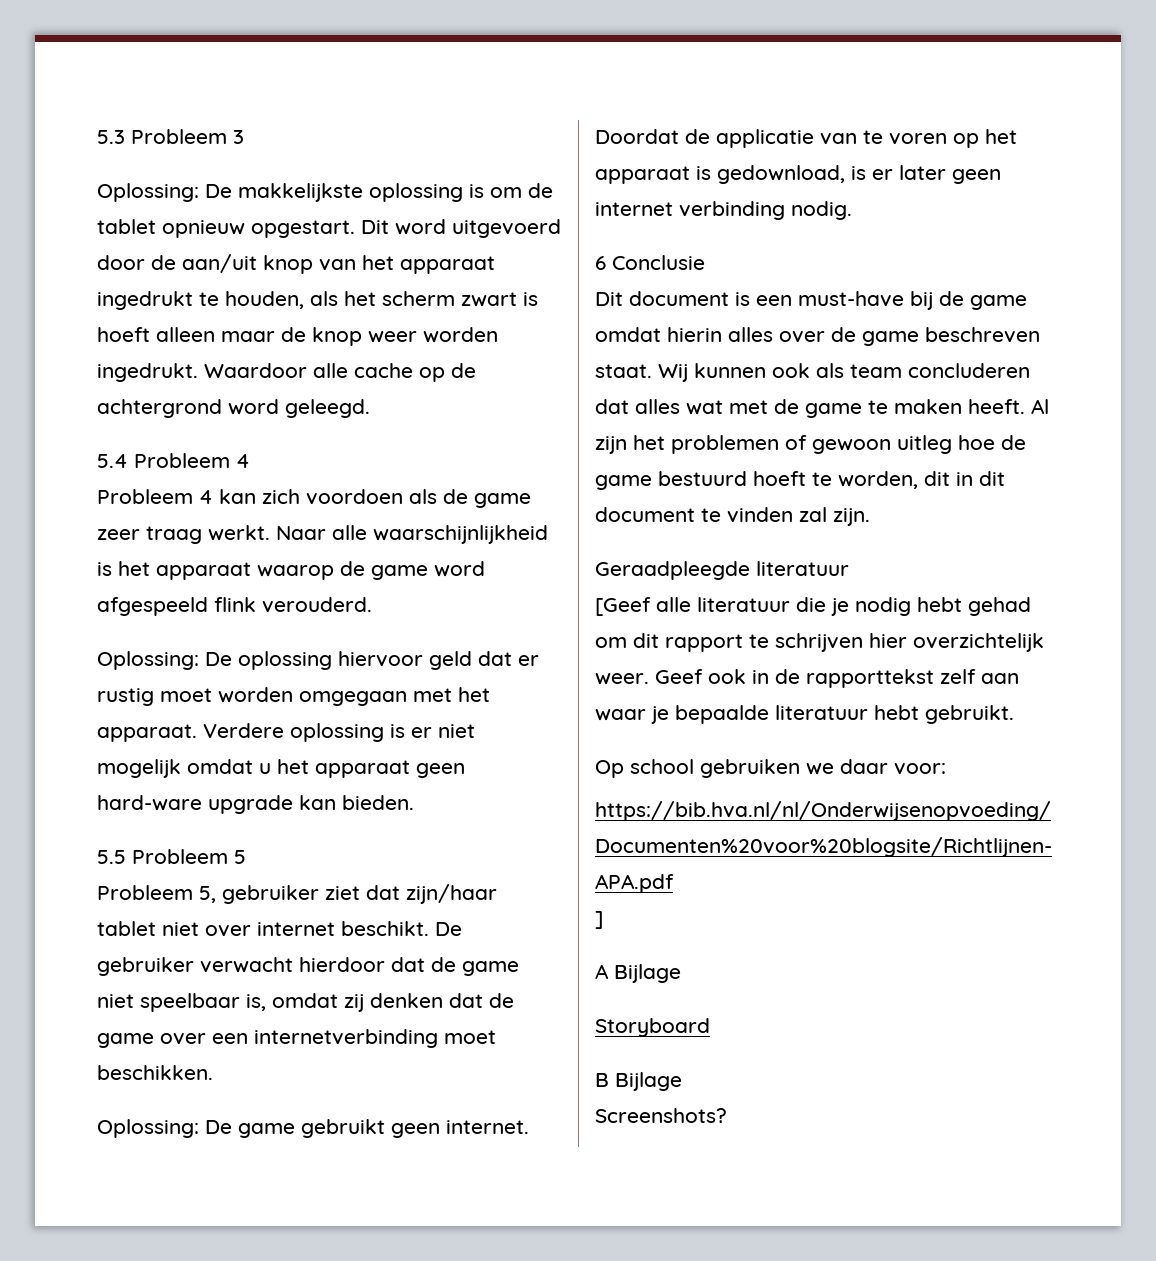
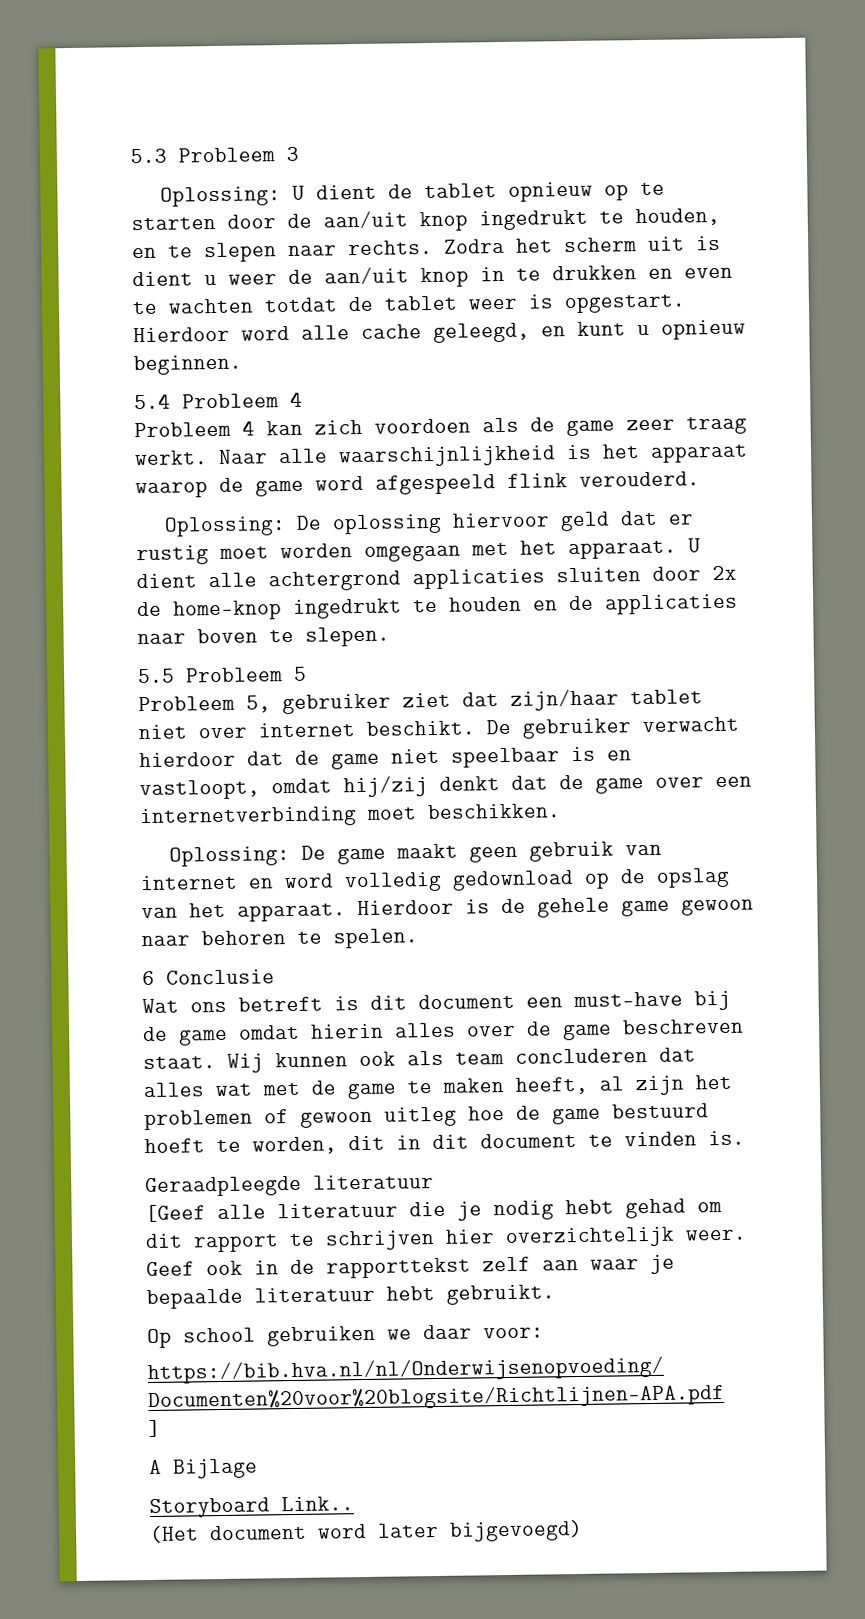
[205,183,553,202] [97,219,561,238] [97,254,495,274] [97,291,538,310] [97,327,498,346] [97,363,476,382] [97,399,370,418] De makkelijkste oplossing is om de tablet opnieuw opgestart. Dit word uitgevoerd door de aan/uit knop van het apparaat ingedrukt te houden, als het scherm zwart is hoeft alleen maar de knop weer worden ingedrukt. Waardoor alle cache op de achtergrond word geleegd. -> [291,181,665,202] [131,207,720,232] [132,235,721,263] [132,265,733,288] [132,294,686,315] [133,319,746,343] [133,354,242,376] U dient de tablet opnieuw op te starten door de aan/uit knop ingedrukt te houden, en te slepen naar rechts. Zodra het scherm uit is dient u weer de aan/uit knop in te drukken en even te wachten totdat de tablet weer is opgestart. Hierdoor word alle cache geleegd, en kunt u opnieuw beginnen.
[203,723,475,742] [97,759,465,778] [97,795,414,814] Verdere oplossing is er niet mogelijk omdat u het apparaat geen hard-ware upgrade kan bieden. -> [688,538,701,553] [136,565,737,592] [137,593,738,621] [137,626,390,647] U dient alle achtergrond applicaties sluiten door 2x de home-knop ingedrukt te houden en de applicaties naar boven te slepen.
[246,993,443,1012] is, omdat zij denken -> [571,746,632,762] [139,775,500,801] is en vastloopt, omdat hij/zij denkt
[301,1119,529,1138] [595,129,1017,148] [595,165,1001,184] [595,201,852,220] [595,255,705,270] [595,291,750,306] gebruikt geen internet. Doordat de applicatie van te voren op het apparaat is gedownload, is er later geen internet verbinding nodig. // 6 Conclusie // Dit document is -> [395,841,662,863] [140,867,730,893] [141,897,754,922] [141,928,418,949] [142,969,275,986] [142,993,515,1015] maakt geen gebruik van internet en word volledig gedownload op de opslag van het apparaat. Hierdoor is de gehele game gewoon naar behoren te spelen. // 6 Conclusie // Wat ons betreft is dit document
[968,399,1049,414] heeft. Al -> [515,1076,624,1095] heeft, al
[799,507,870,526] zal zijn. -> [708,1130,745,1146] is.
[595,1072,682,1091] [595,1108,727,1123] // B Bijlage // Screenshots? -> [281,1496,354,1512] [149,1519,583,1544] Link.. // (Het document word later bijgevoegd)

